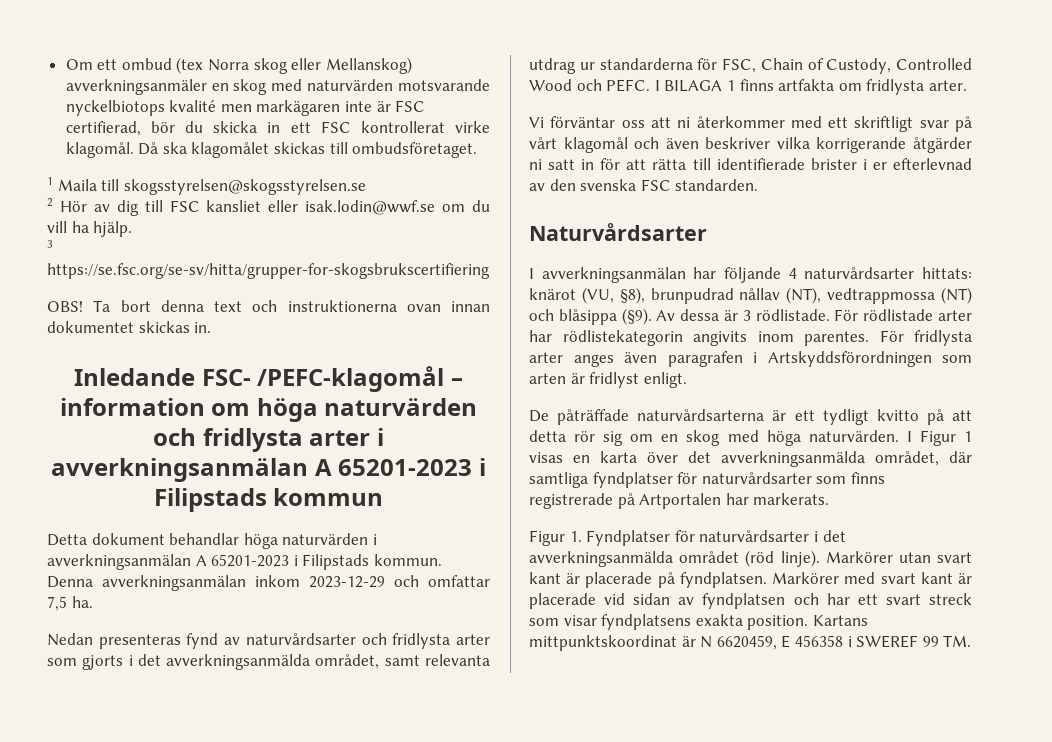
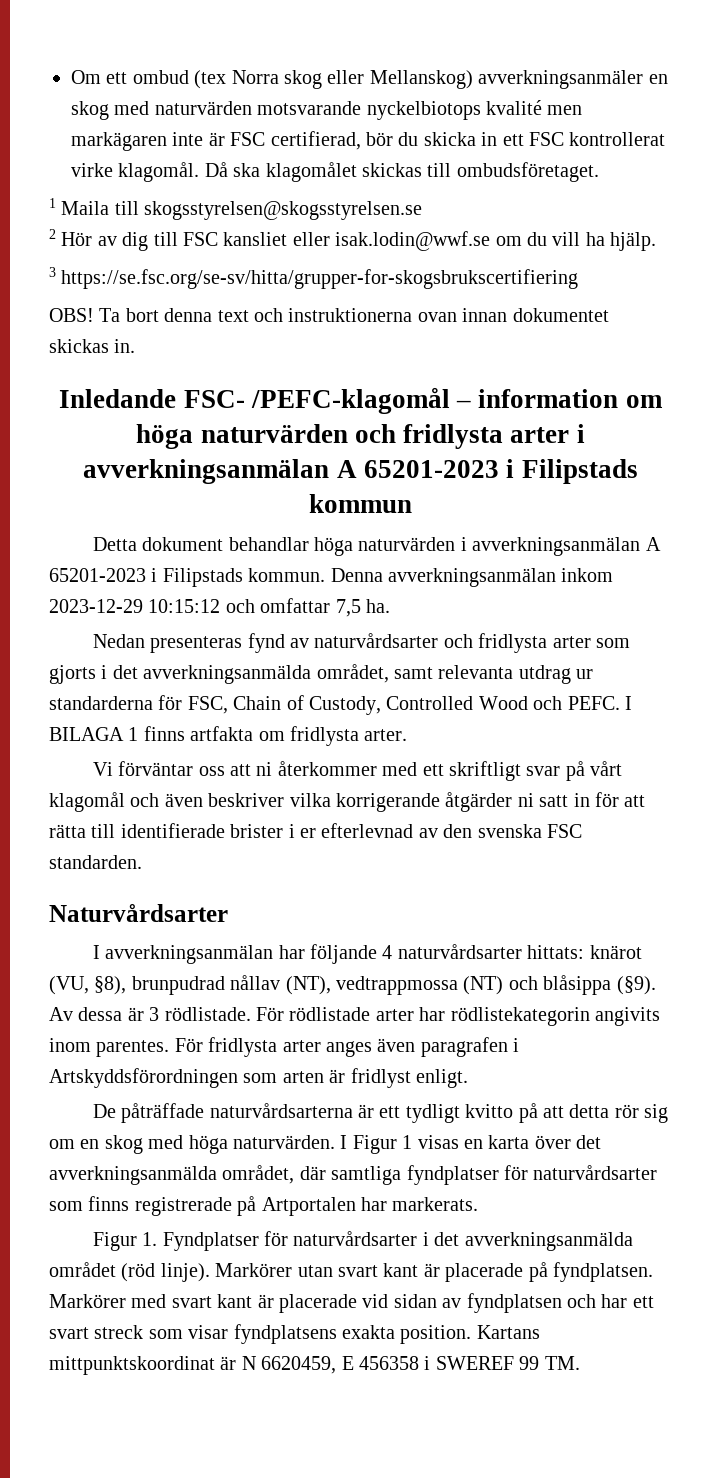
(385, 582) none -> [148,599,221,613] 10:15:12

